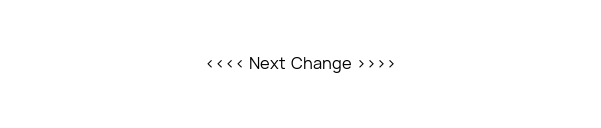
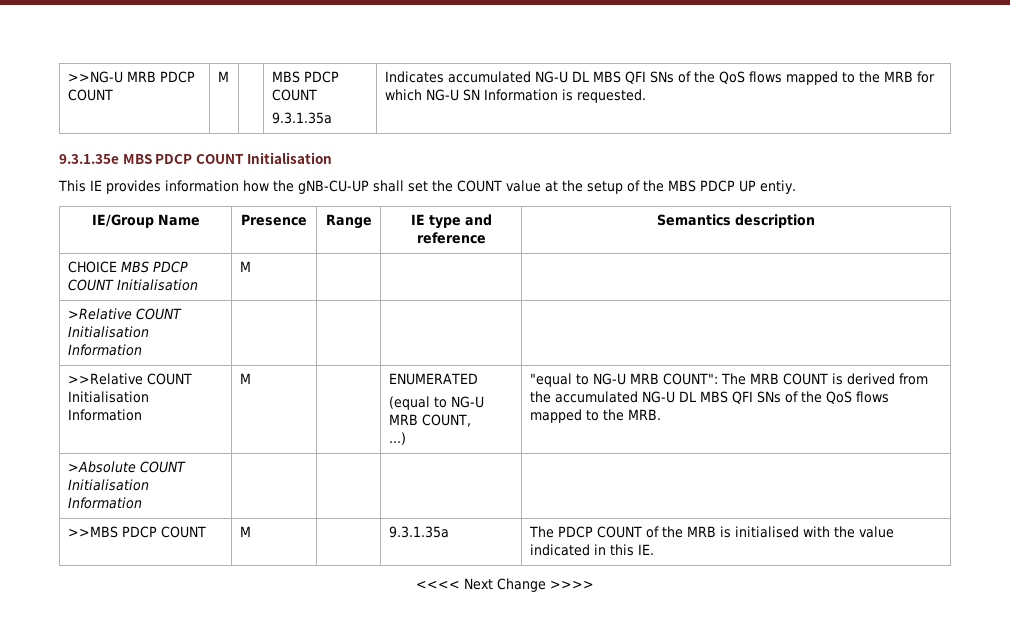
(204, 64) none -> [67,71,195,83] [67,89,113,101] [217,71,229,82] [271,71,339,83] [271,89,317,101] [271,112,332,124] [384,71,935,85] [384,89,646,103] [59,152,332,164] [58,180,796,194] [91,214,200,228] [241,214,307,226] [325,214,372,229] [410,214,492,229] [416,232,486,244] [657,214,815,228] [67,261,188,273] [67,279,198,291] [239,261,251,272] [67,308,182,320] [67,326,149,338] [67,344,142,356] [67,373,192,385] [67,391,149,403] [67,409,142,421] [239,373,251,384] [388,373,478,385] [388,396,484,410] [388,414,471,427] [388,432,406,445] [529,373,928,387] [529,391,889,404] [529,409,661,423] [67,461,186,473] [67,479,149,491] [67,497,142,509] [67,526,206,538] [239,526,251,537] [388,526,449,538] [528,526,894,538] [529,544,654,556] >>NG-U MRB PDCP COUNT | M | | MBS PDCP COUNT // 9.3.1.35a | Indicates accumulated NG-U DL MBS QFI SNs of the QoS flows mapped to the MRB for which NG-U SN Information is requested. // 9.3.1.35e MBS PDCP COUNT Initialisation // This IE provides information how the gNB-CU-UP shall set the COUNT value at the setup of the MBS PDCP UP entiy. // IE/Group Name | Presence | Range | IE type and reference | Semantics description // CHOICE MBS PDCP COUNT Initialisation | M | | | // >Relative COUNT Initialisation Information | | | | // >>Relative COUNT Initialisation Information | M | | ENUMERATED // (equal to NG-U MRB COUNT, // ...) | "equal to NG-U MRB COUNT": The MRB COUNT is derived from the accumulated NG-U DL MBS QFI SNs of the QoS flows mapped to the MRB. // >Absolute COUNT Initialisation Information | | | | // >>MBS PDCP COUNT | M | | 9.3.1.35a | The PDCP COUNT of the MRB is initialised with the value indicated in this IE. //

